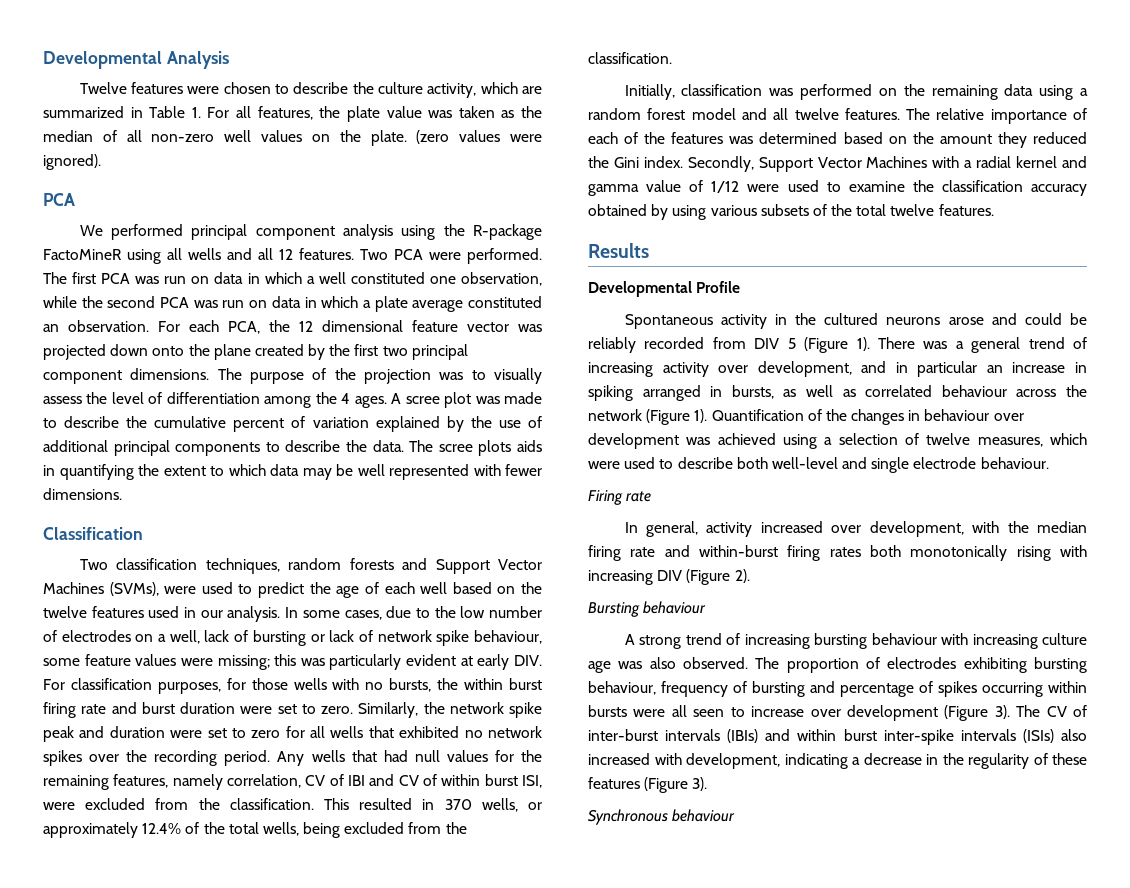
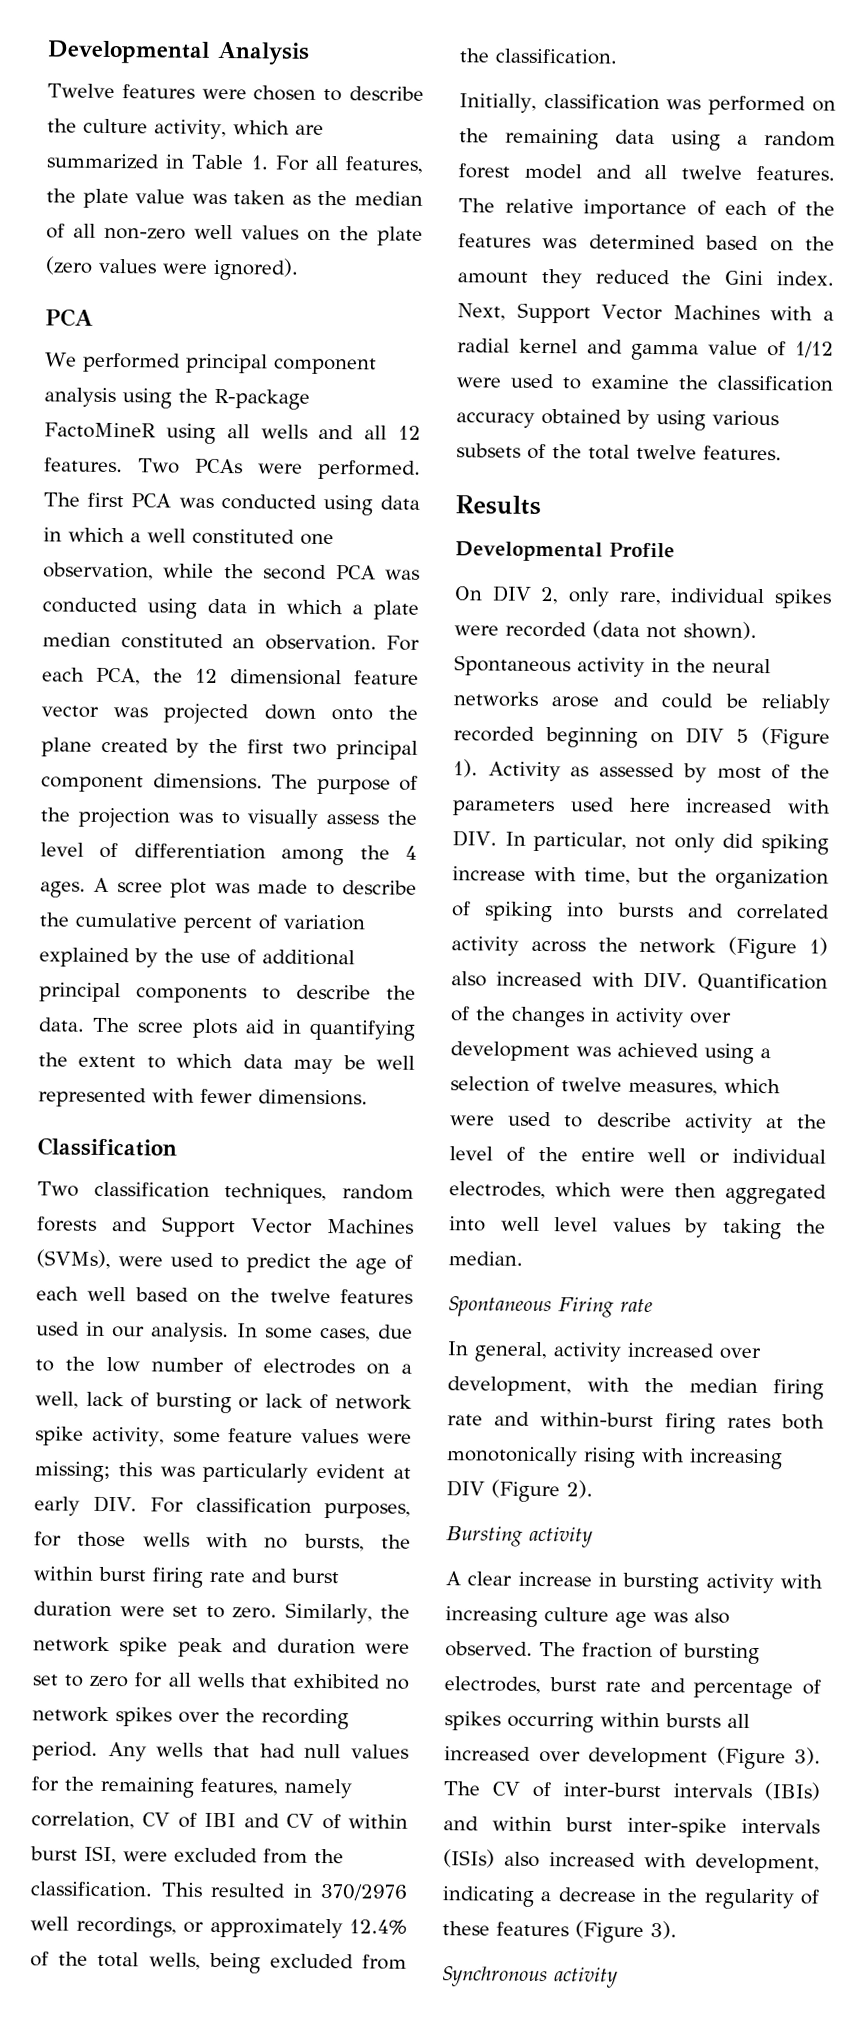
[370,130,407,146] plate. -> [377,226,423,246] plate
[393,249,423,260] PCA -> [194,458,243,474] PCAs
[164,276,210,284] run on -> [220,494,373,516] conducted using
[222,300,268,308] run on -> [42,597,197,619] conducted using
[412,300,464,312] average -> [42,632,111,648] median
[517,440,543,452] aids -> [244,1019,276,1034] aid
[473,630,542,644] behaviour, -> [91,1426,165,1447] activity,
[444,798,518,812] 370 wells, -> [320,1884,408,1901] [30,1916,177,1938] 370/2976 well recordings,
[687,156,754,172] Secondly, -> [457,303,506,321] Next,
(741, 287) none -> [454,585,832,609] [454,620,757,640] On DIV 2, only rare, individual spikes were recorded (data not shown).
[824,313,941,325] cultured neurons -> [712,658,771,674] [453,691,539,707] neural networks
[712,337,746,349] from -> [544,727,674,748] beginning on
[877,337,1087,353] [588,361,1087,377] [588,385,1087,401] [588,409,708,425] There was a general trend of increasing activity over development, and in particular an increase in spiking arranged in bursts, as well as correlated behaviour across the network (Figure 1). -> [487,761,830,783] [452,797,831,817] [452,830,829,855] [452,866,829,890] [451,901,830,923] [451,936,828,960] [451,971,688,989] Activity as assessed by most of the parameters used here increased with DIV. In particular, not only did spiking increase with time, but the organization of spiking into bursts and correlated activity across the network (Figure 1) also increased with DIV.
[924,409,990,421] behaviour -> [615,1007,684,1028] activity
[736,457,1049,473] both well-level and single electrode behaviour. // -> [683,1113,827,1133] [449,1146,826,1164] [449,1181,827,1205] [449,1216,826,1240] [448,1251,523,1266] [448,1296,552,1318] activity at the level of the entire well or individual electrodes, which were then aggregated into well level values by taking the median. // Spontaneous
[643,601,707,614] [624,633,937,649] behaviour // A strong trend of increasing bursting behaviour -> [529,1526,593,1548] [445,1571,774,1594] activity // A clear increase in bursting activity
[786,657,1087,673] [588,681,805,697] proportion of electrodes exhibiting bursting behaviour, frequency of bursting -> [582,1642,760,1665] [444,1676,642,1695] fraction of bursting electrodes, burst rate
[633,705,805,717] were all seen to increase -> [727,1713,750,1728] [444,1746,531,1761] all increased
[672,809,736,822] behaviour -> [554,1967,618,1988] activity

